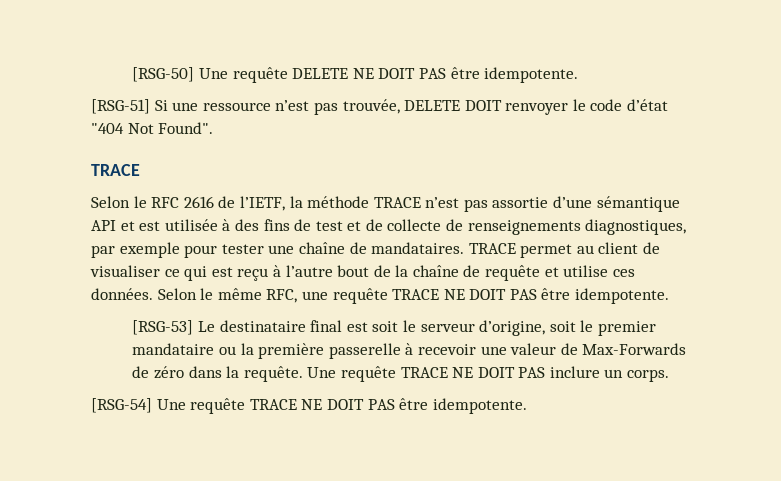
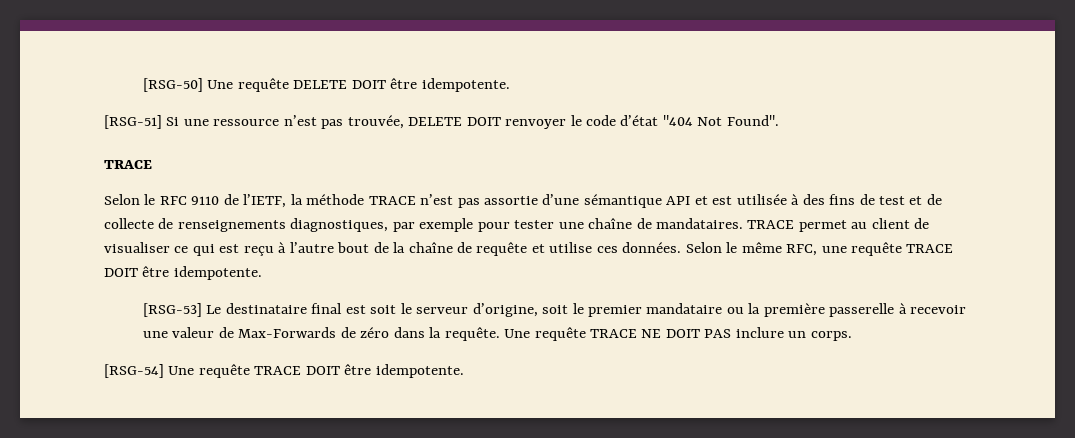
[352,68,446,79] NE DOIT PAS -> [351,80,386,89] DOIT
[183,196,214,208] 2616 -> [191,196,220,205] 9110
[443,289,537,300] NE DOIT PAS -> [104,268,138,277] DOIT
[301,399,395,410] NE DOIT PAS -> [305,366,340,375] DOIT

